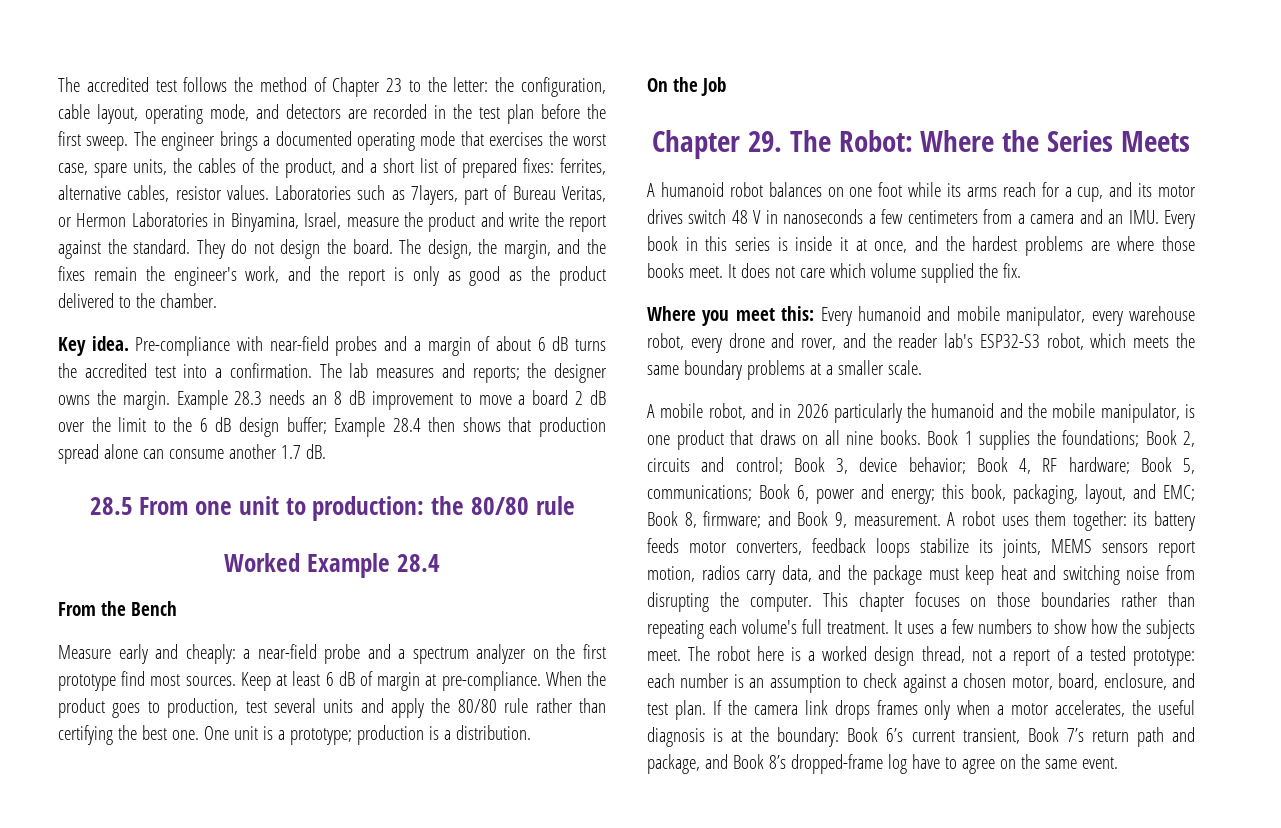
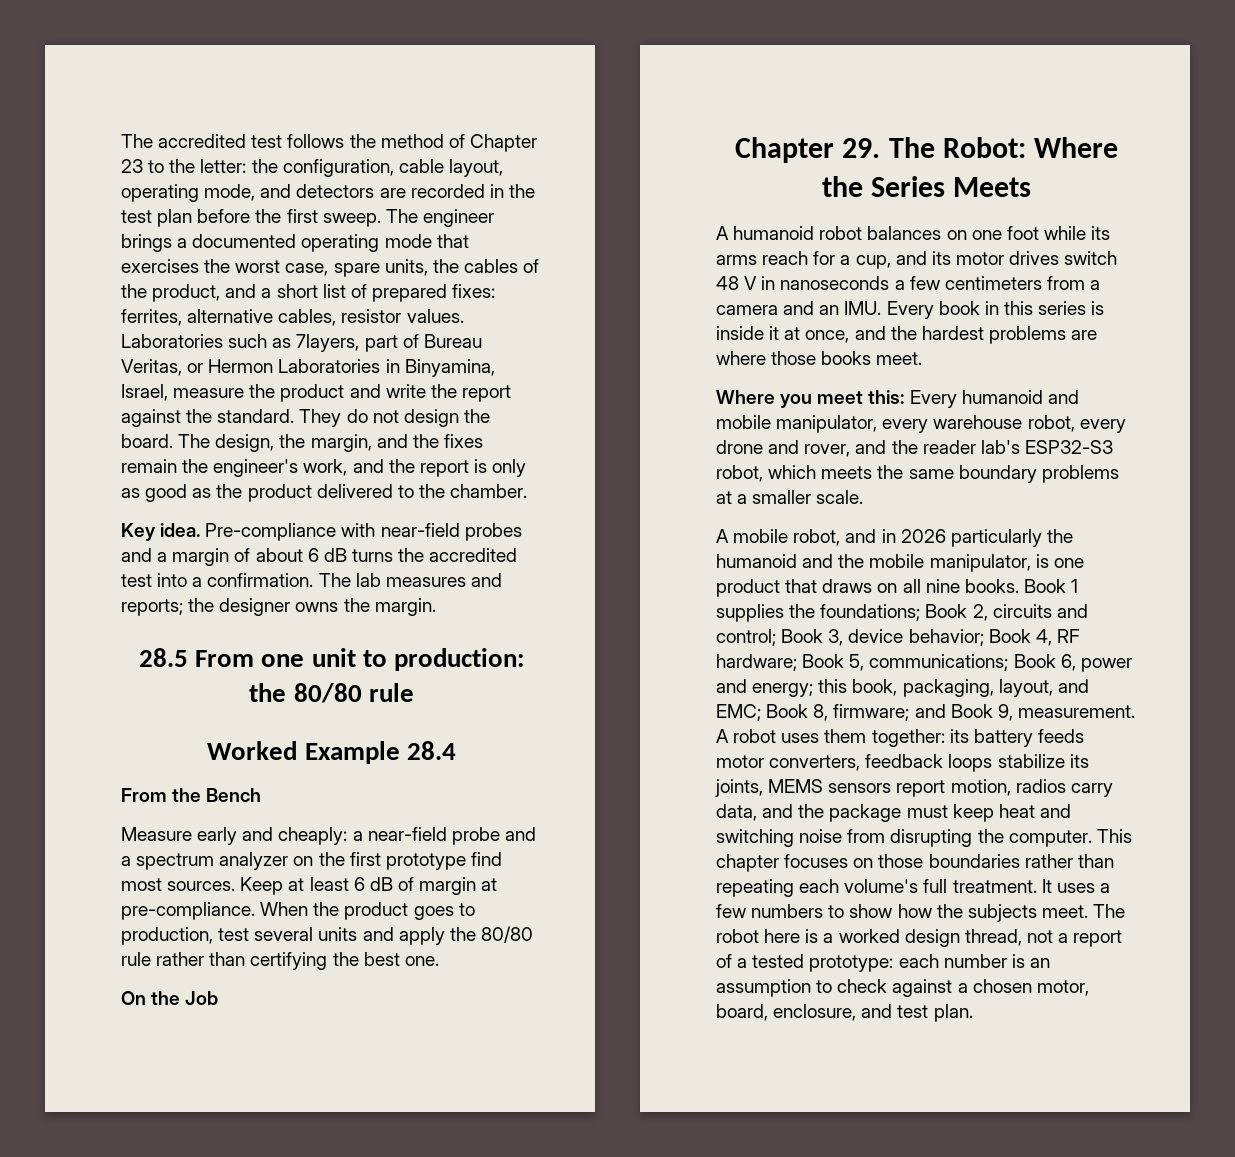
[176,390,607,410] [58,417,606,437] [58,444,326,464] Example 28.3 needs an 8 dB improvement to move a board 2 dB over the limit to the 6 dB design buffer; Example 28.4 then shows that production spread alone can consume another 1.7 dB. -> (436, 607) none
[203,725,531,745] One unit is a prototype; production is a distribution. -> (439, 961) none
[727,263,1021,283] It does not care which volume supplied the fix. -> (923, 358) none
[712,700,1196,720] [647,727,1195,747] [647,754,1118,774] If the camera link drops frames only when a motor accelerates, the useful diagnosis is at the boundary: Book 6’s current transient, Book 7’s return path and package, and Book 8’s dropped-frame log have to agree on the same event. -> (973, 1013) none

